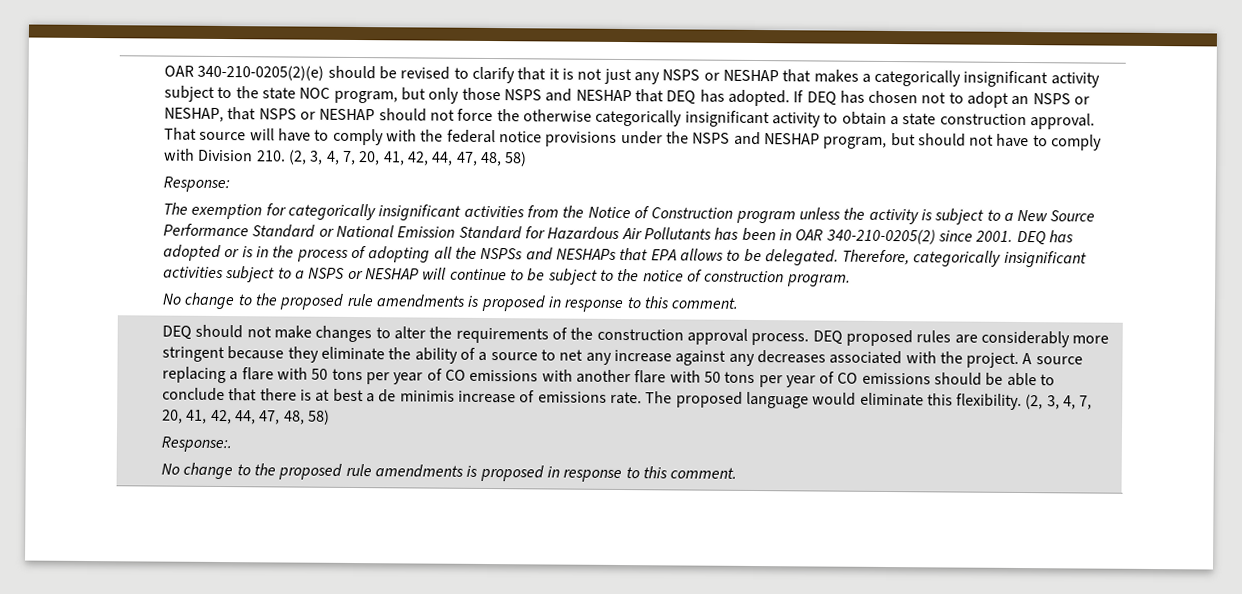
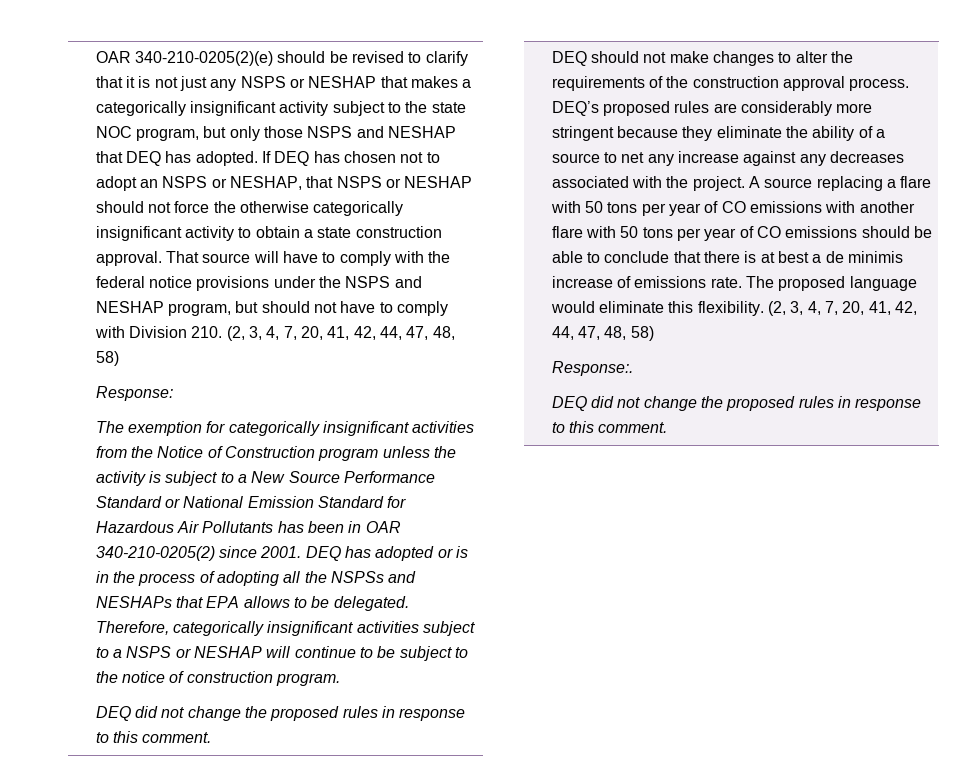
[162,292,546,312] No change to the proposed rule amendments is proposed -> [95,706,378,721] DEQ did not change the proposed rules
[812,330,843,345] DEQ -> [551,101,599,116] DEQ’s
[161,462,544,482] No change to the proposed rule amendments is proposed -> [551,396,834,411] DEQ did not change the proposed rules

